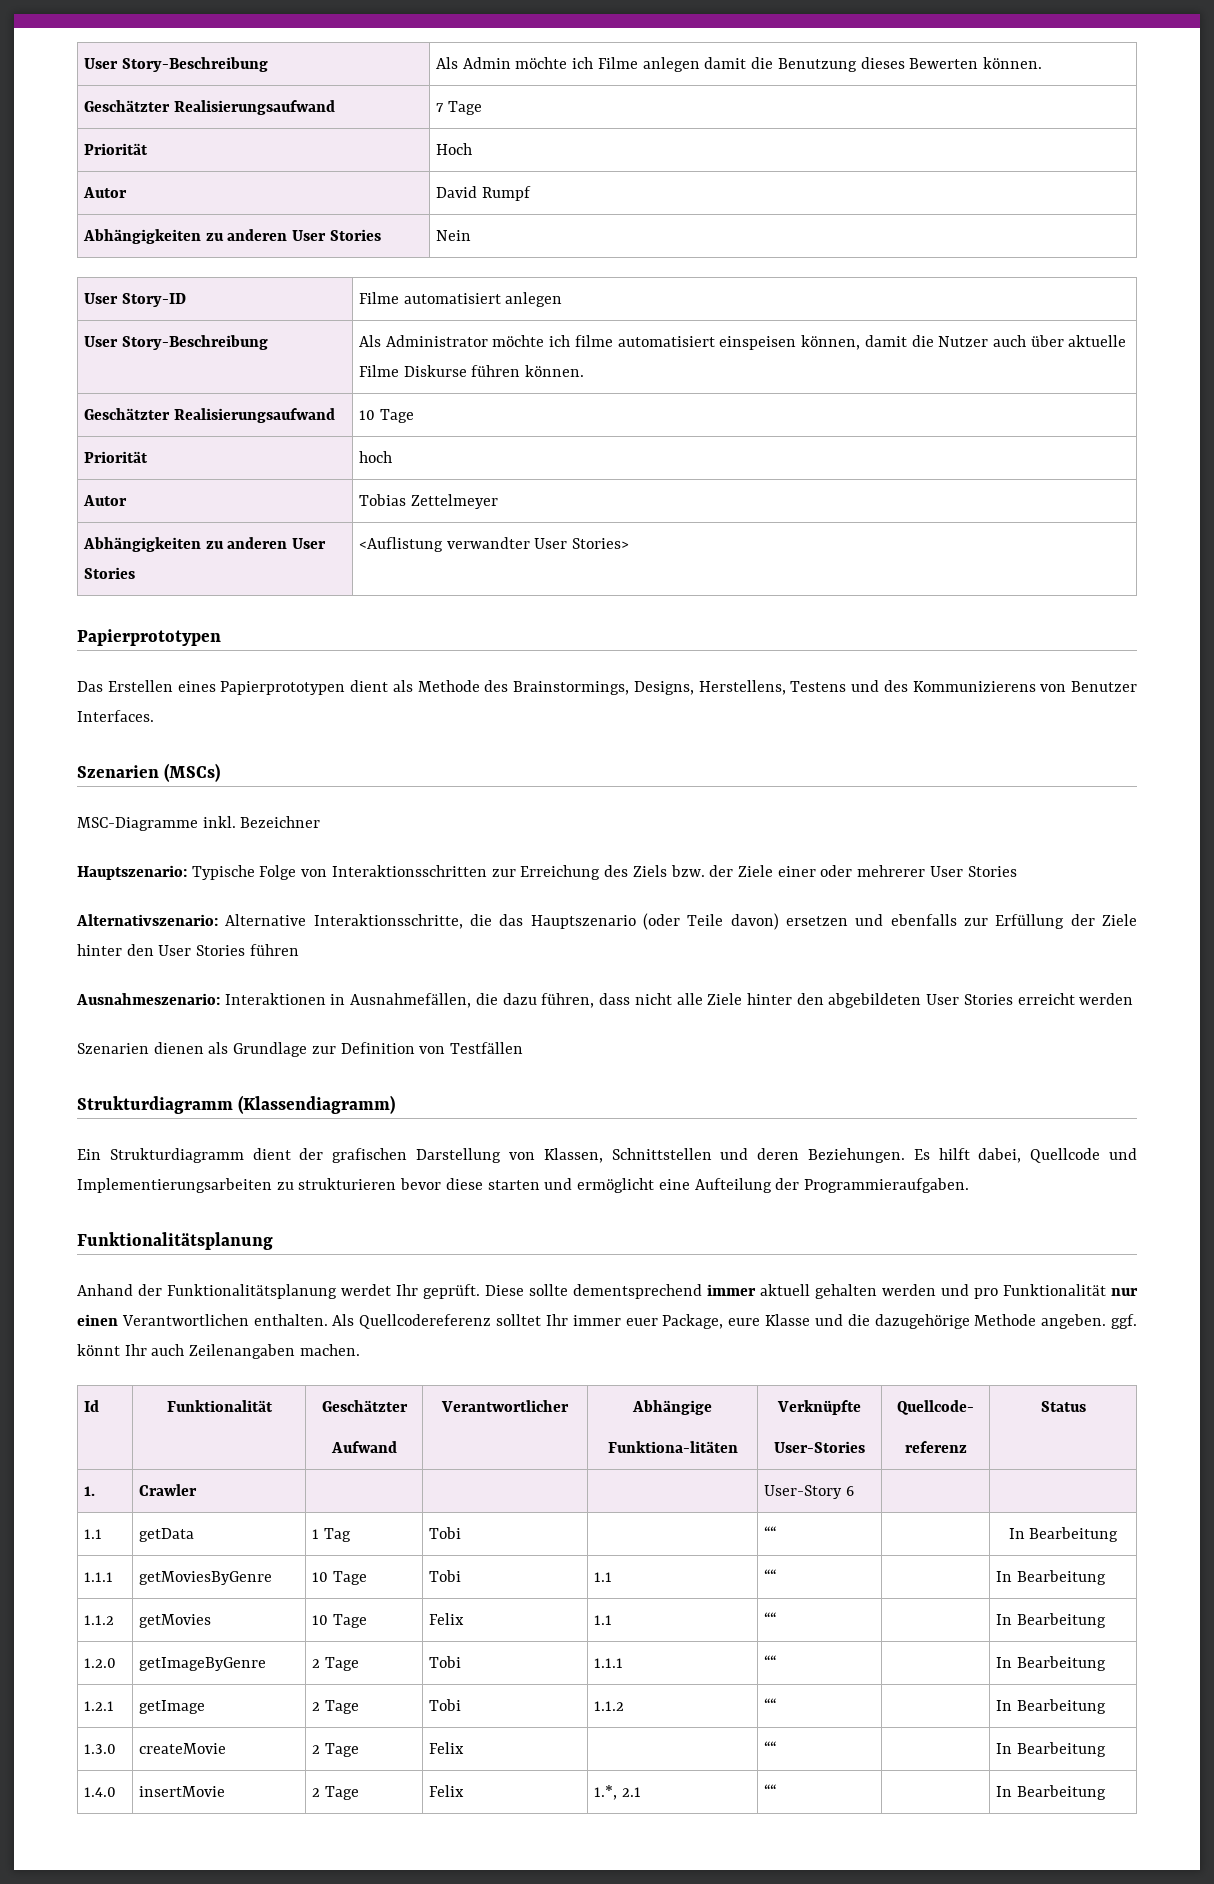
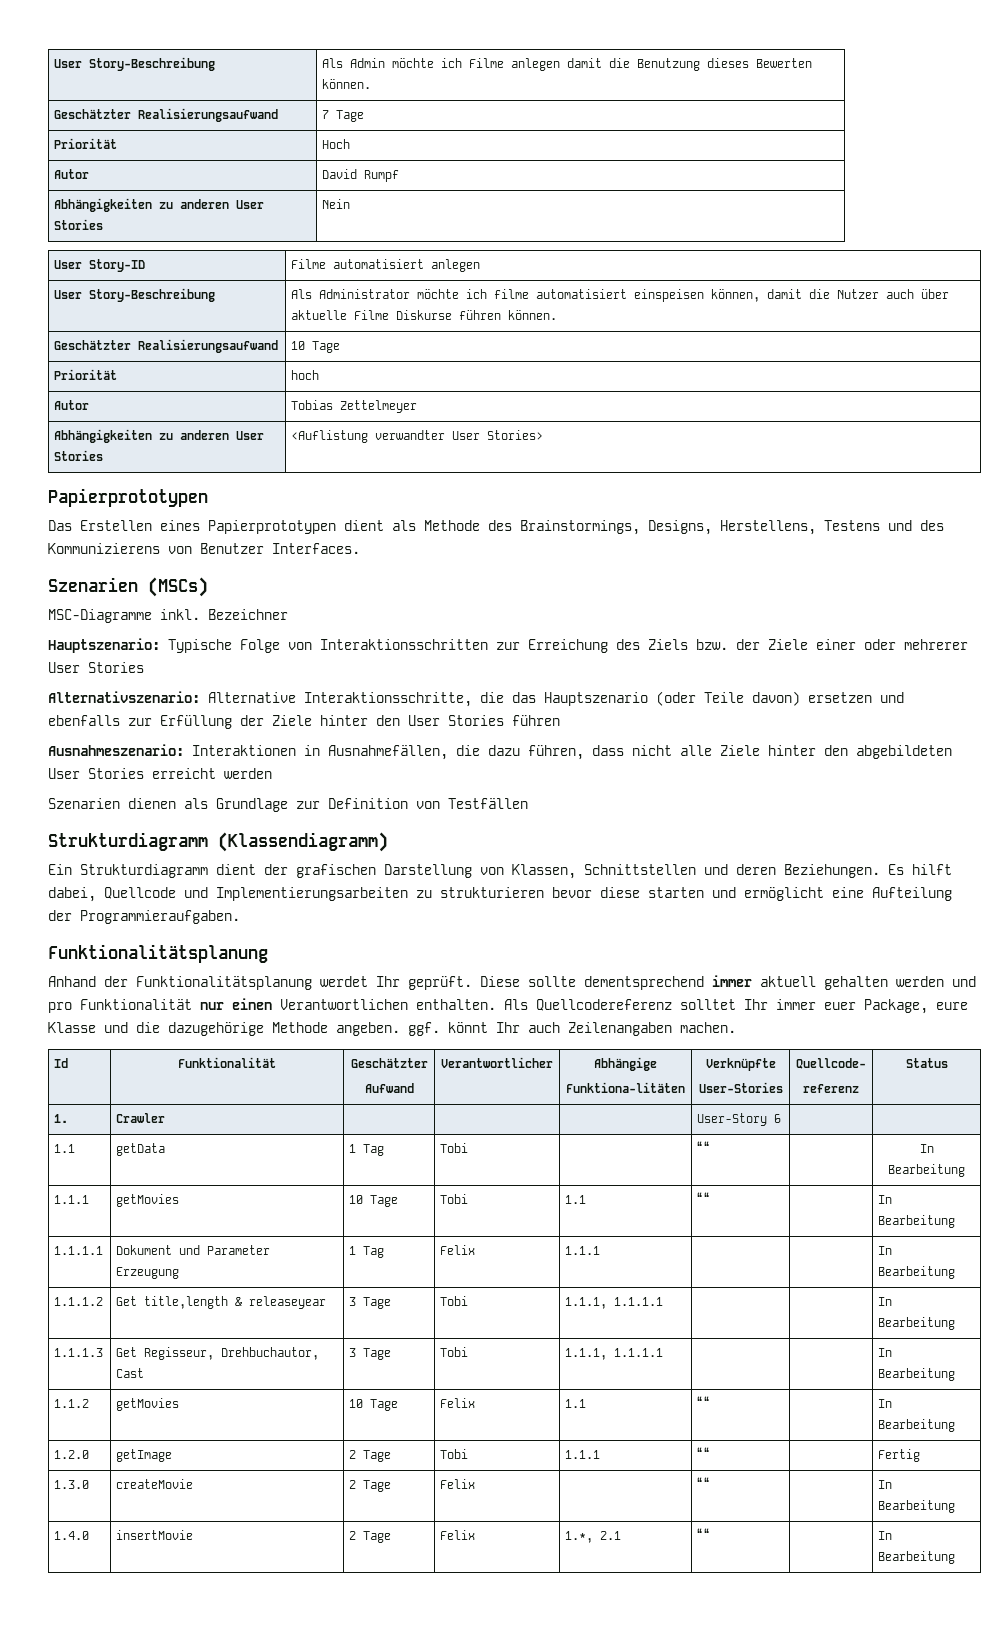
[139,1571,273,1585] getMoviesByGenre -> [116,1194,180,1207] getMovies
(1106, 1577) none -> [54,1246,104,1255] [116,1245,271,1255] [116,1267,180,1279] [349,1246,385,1258] [440,1245,476,1255] [565,1246,601,1255] [878,1246,893,1255] [878,1266,956,1279] [54,1297,104,1306] [116,1296,327,1309] [349,1297,392,1309] [440,1296,469,1306] [565,1297,664,1309] [878,1297,893,1306] [878,1317,956,1330] [54,1348,104,1357] [116,1347,320,1360] [116,1368,145,1378] [349,1348,392,1360] [440,1347,469,1357] [565,1348,664,1360] [878,1348,893,1357] [878,1368,956,1381] // 1.1.1.1 | Dokument und Parameter Erzeugung | 1 Tag | Felix | 1.1.1 | | | In Bearbeitung // 1.1.1.2 | Get title,length & releaseyear | 3 Tage | Tobi | 1.1.1, 1.1.1.1 | | | In Bearbeitung // 1.1.1.3 | Get Regisseur, Drehbuchautor, Cast | 3 Tage | Tobi | 1.1.1, 1.1.1.1 | | | In Bearbeitung
[139,1657,267,1671] getImageByGenre -> [116,1449,173,1462] getImage
[996,1656,1106,1671] [84,1701,115,1711] [139,1700,206,1714] [312,1700,359,1714] [429,1699,462,1711] [594,1701,625,1711] [764,1698,777,1711] [996,1699,1106,1714] In Bearbeitung // 1.2.1 | getImage | 2 Tage | Tobi | 1.1.2 | ““ | | In Bearbeitung -> [878,1449,921,1462] Fertig

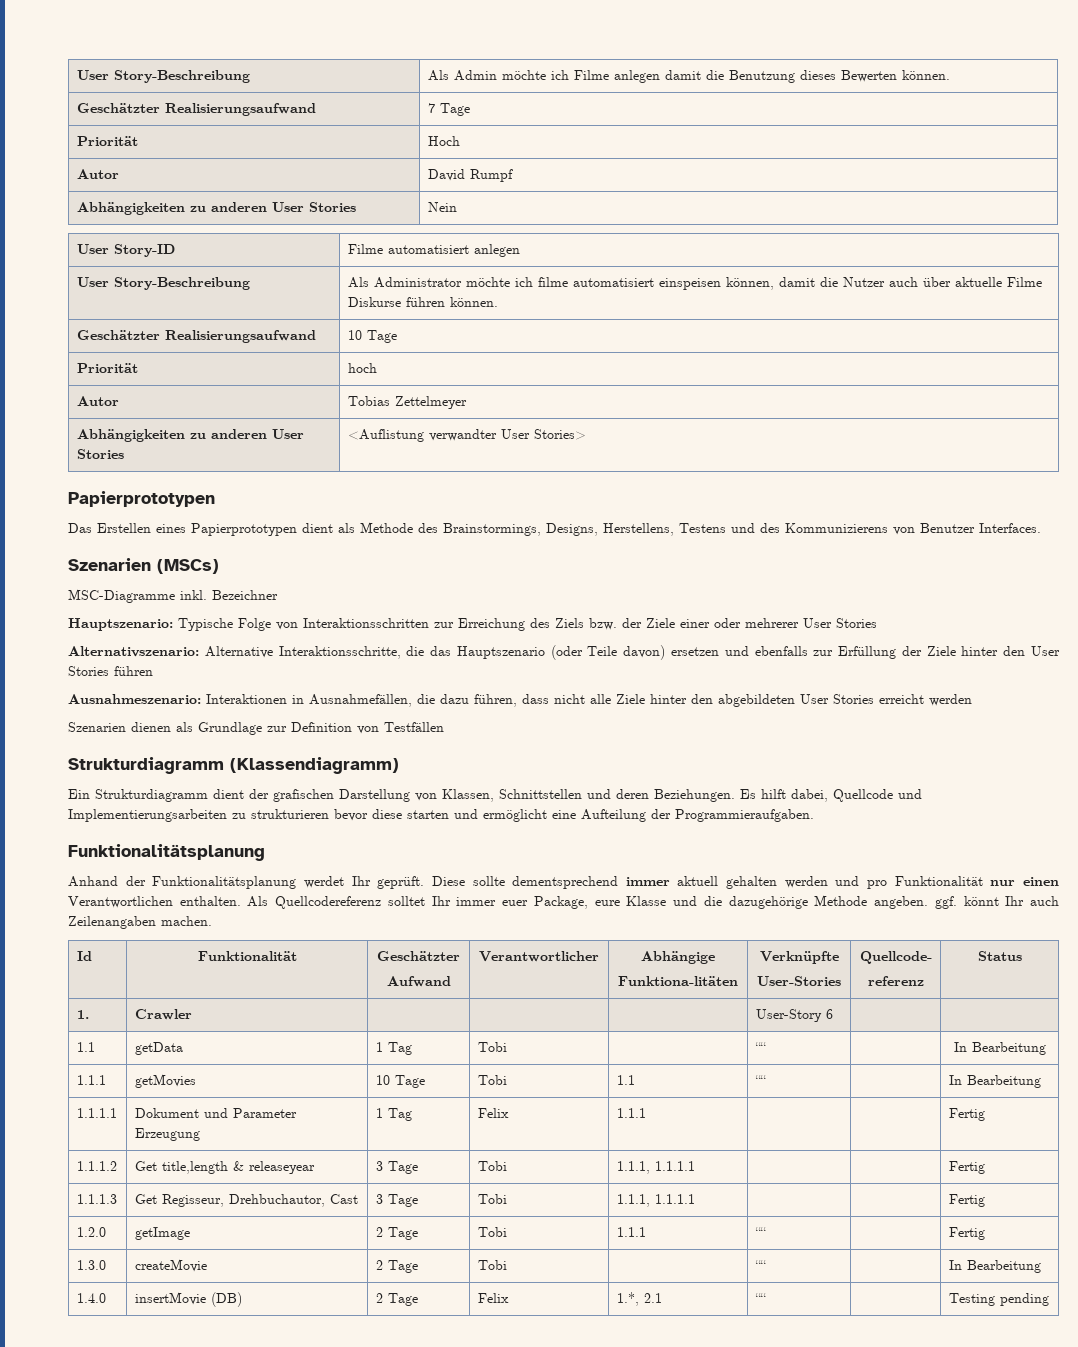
[878,1246,893,1255] [878,1266,956,1279] In Bearbeitung -> [948,1108,985,1121] Fertig
[878,1297,893,1306] [878,1317,956,1330] In Bearbeitung -> [948,1161,985,1174] Fertig
[878,1348,893,1357] [878,1368,956,1381] [54,1399,90,1408] [116,1398,180,1411] [349,1399,399,1411] [440,1398,476,1408] [565,1399,587,1408] [697,1396,712,1408] [878,1399,893,1408] [878,1419,956,1432] In Bearbeitung // 1.1.2 | getMovies | 10 Tage | Felix | 1.1 | ““ | | In Bearbeitung -> [948,1194,985,1207] Fertig
[440,1479,476,1489] Felix -> [477,1260,507,1270] Tobi
(194, 1535) none -> [210,1292,242,1307] (DB)
[878,1531,893,1540] [878,1551,956,1564] In Bearbeitung -> [948,1293,1049,1306] Testing pending

